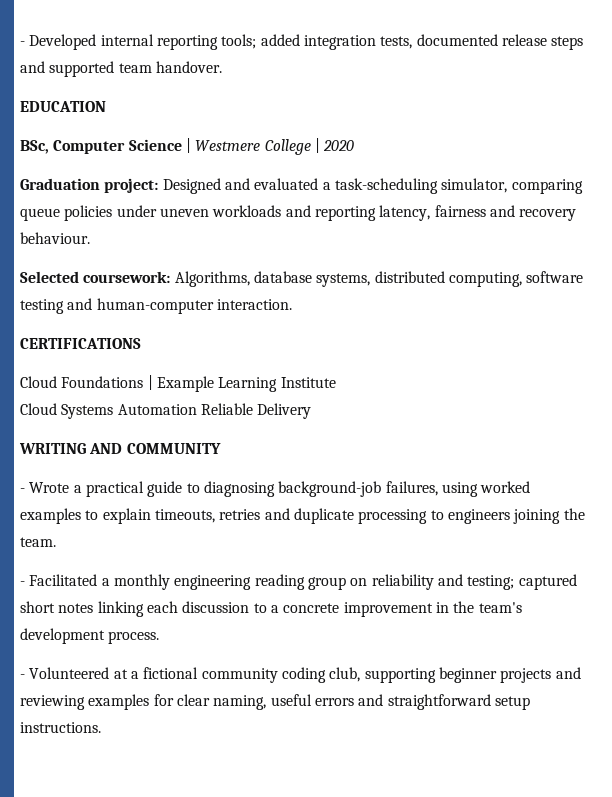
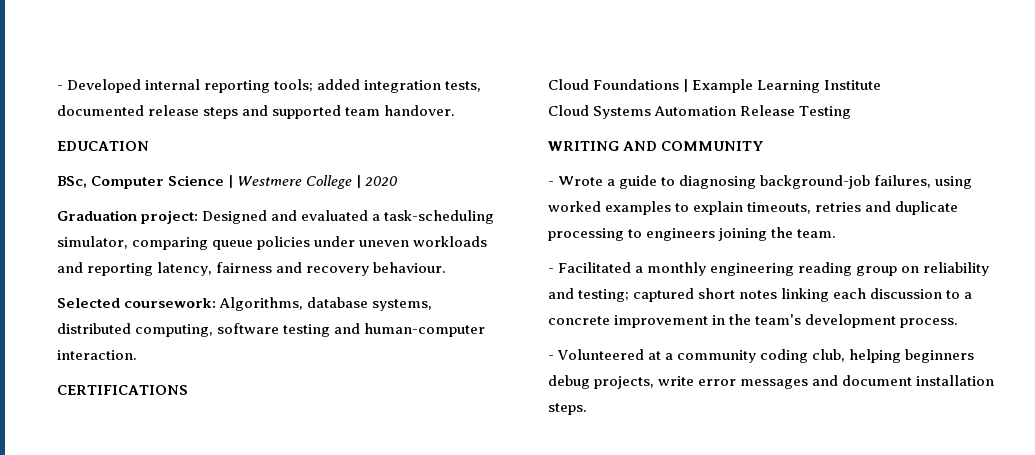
[200,403,312,419] Reliable Delivery -> [740,105,852,119] Release Testing
[85,481,144,497] practical -> (616, 182) none
[143,667,199,679] fictional -> (674, 356) none
[364,667,581,683] [20,694,530,710] [20,722,101,733] supporting beginner projects and reviewing examples for clear naming, useful errors and straightforward setup instructions. -> [849,349,975,363] [548,375,995,389] [548,403,587,415] helping beginners debug projects, write error messages and document installation steps.

